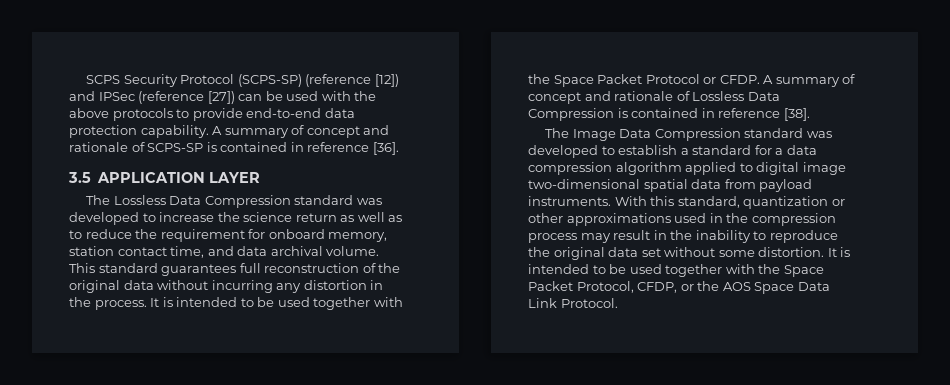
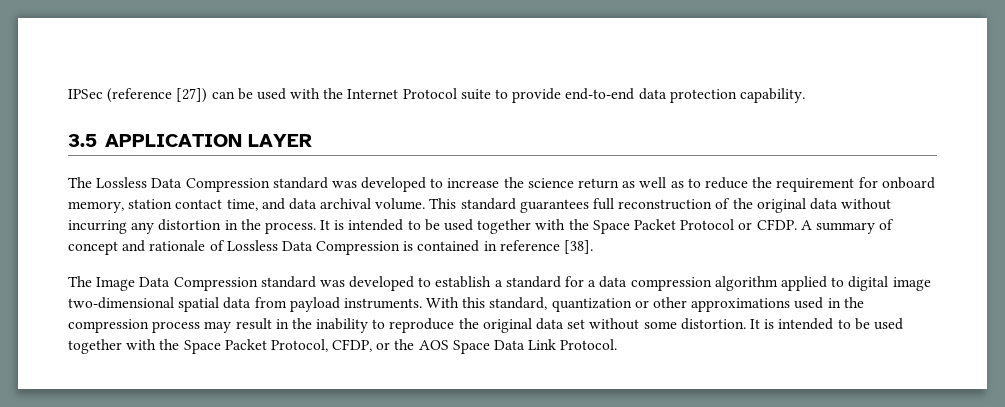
[86,74,399,87] [69,91,95,101] SCPS Security Protocol (SCPS-SP) (reference [12]) and -> (68, 94) none
[69,108,173,121] above protocols -> [347,88,491,100] Internet Protocol suite
[212,125,390,138] [69,142,399,155] A summary of concept and rationale of SCPS-SP is contained in reference [36]. -> (805, 95) none

